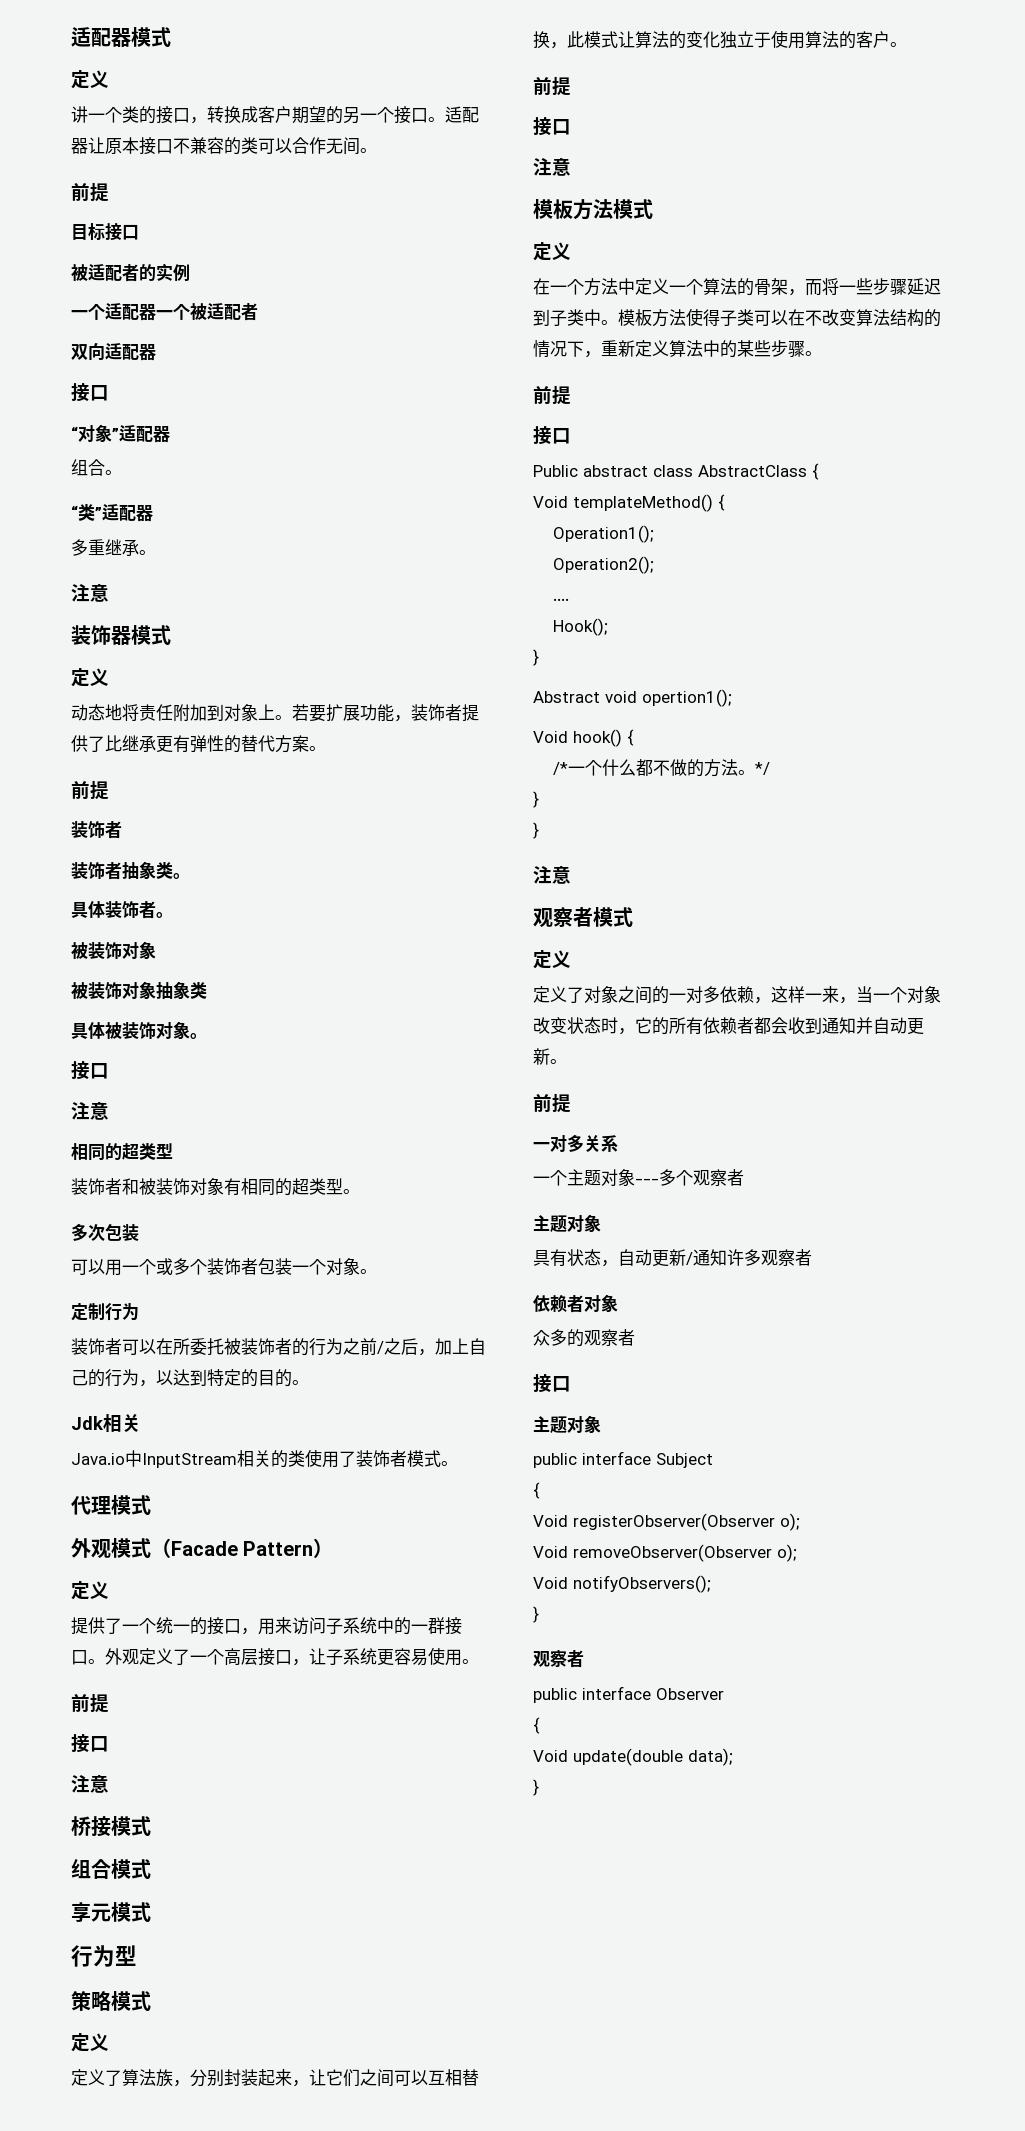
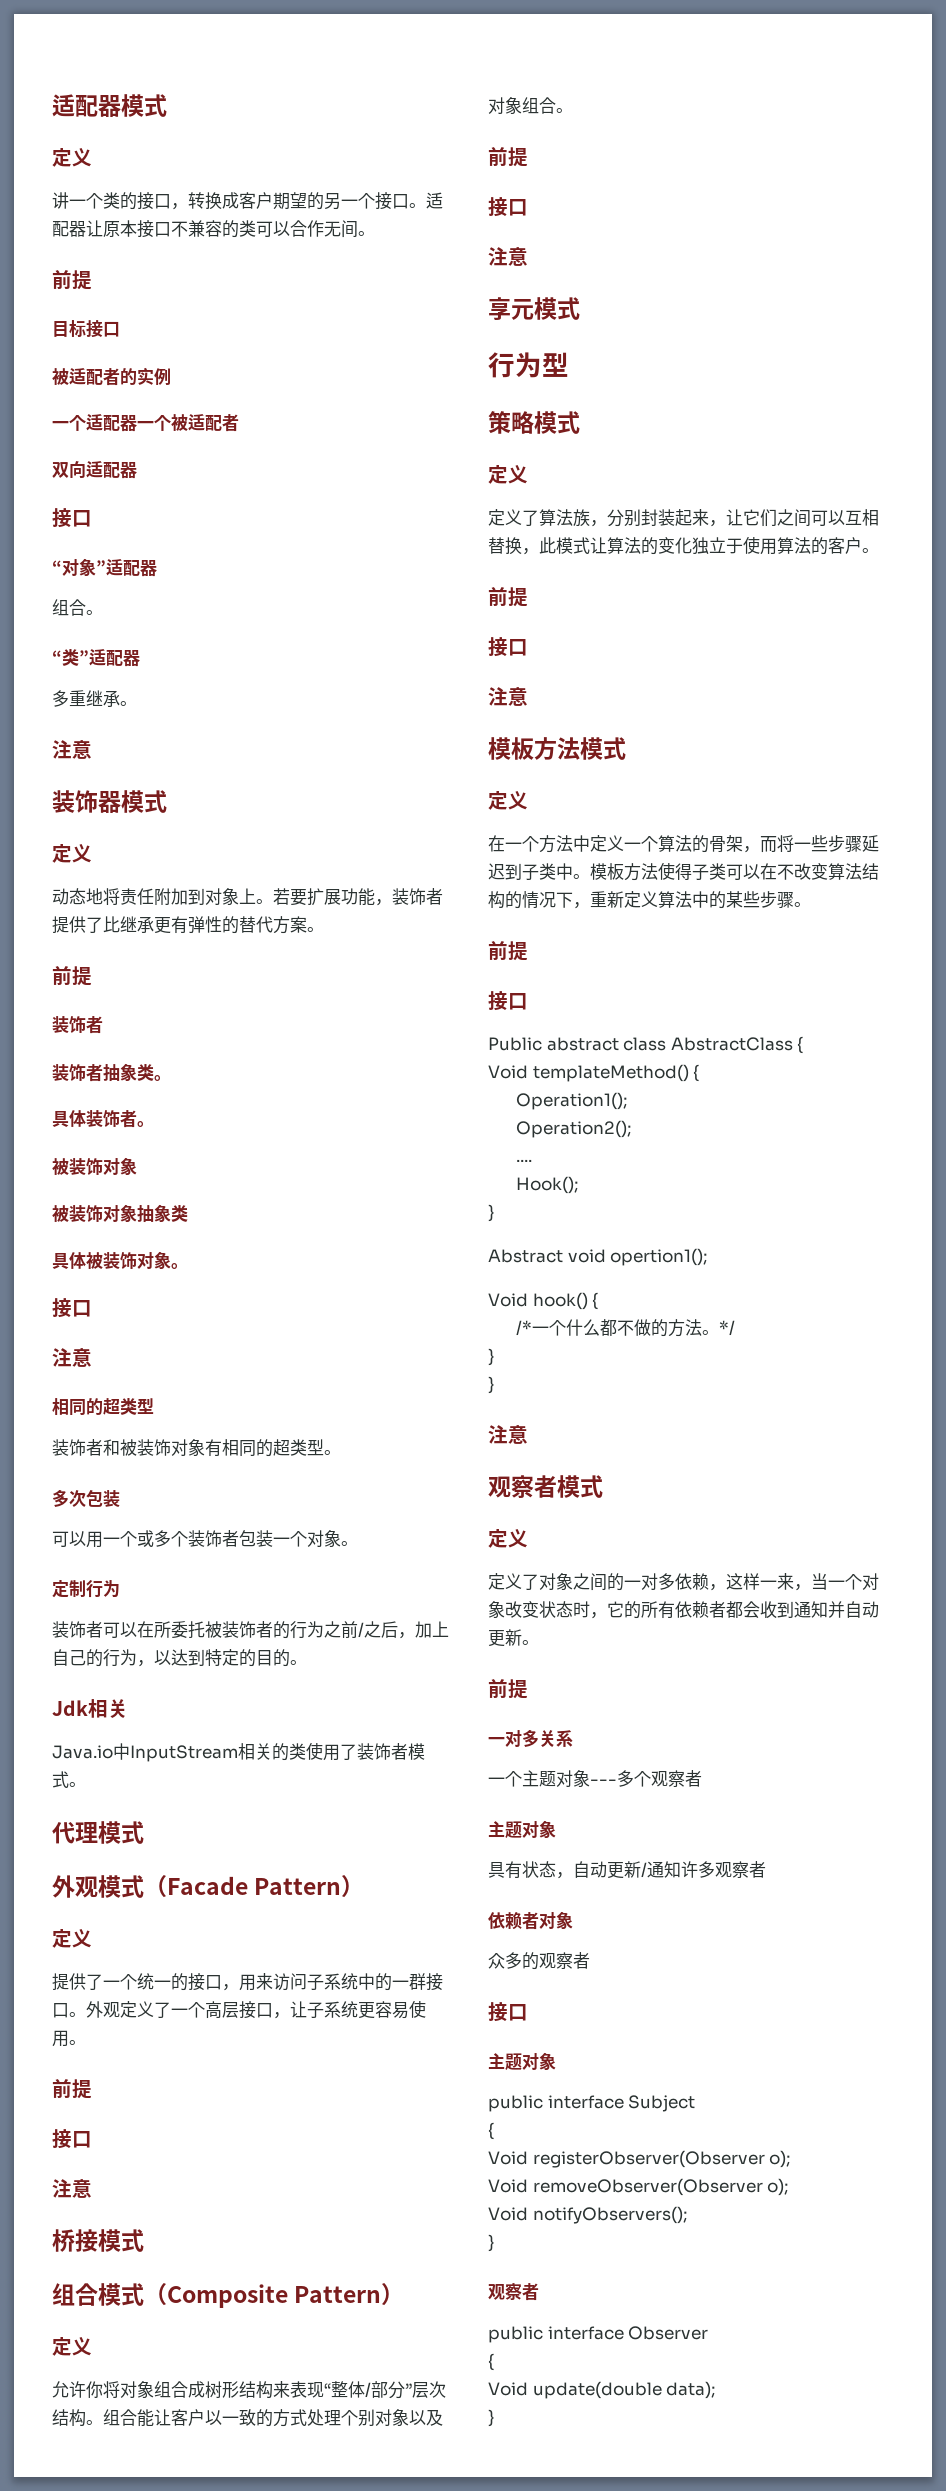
(151, 1869) none -> [144,2283,405,2308] [52,2337,92,2356] [52,2381,446,2399] [52,2409,443,2427] [488,97,573,114] [488,147,528,167] [488,197,528,217] [488,247,528,266] （Composite Pattern） // 定义 // 允许你将对象组合成树形结构来表现“整体/部分”层次结构。组合能让客户以一致的方式处理个别对象以及对象组合。 // 前提 // 接口 // 注意

